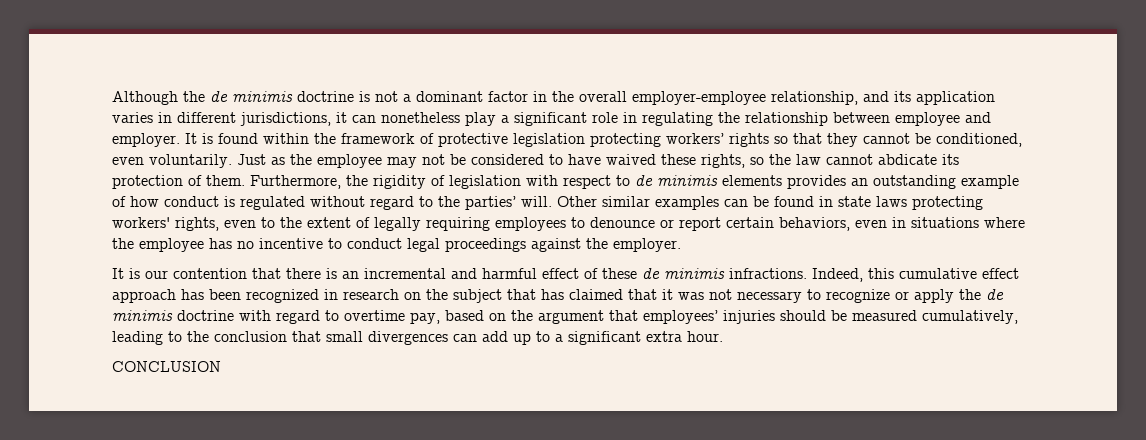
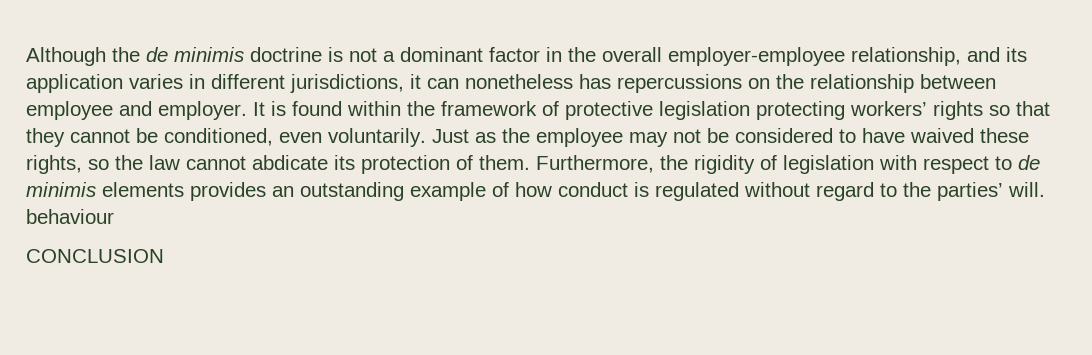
[465,112,713,126] play a significant role in regulating -> [579,74,770,93] has repercussions on
[557,196,983,210] [112,217,1025,231] [112,238,681,252] [112,268,1019,282] [112,289,1004,303] [112,310,1018,324] [112,331,723,345] Other similar examples can be found in state laws protecting workers' rights, even to the extent of legally requiring employees to denounce or report certain behaviors, even in situations where the employee has no incentive to conduct legal proceedings against the employer. // It is our contention that there is an incremental and harmful effect of these de minimis infractions. Indeed, this cumulative effect approach has been recognized in research on the subject that has claimed that it was not necessary to recognize or apply the de minimis doctrine with regard to overtime pay, based on the argument that employees’ injuries should be measured cumulatively, leading to the conclusion that small divergences can add up to a significant extra hour. -> [26,209,114,224] behaviour

